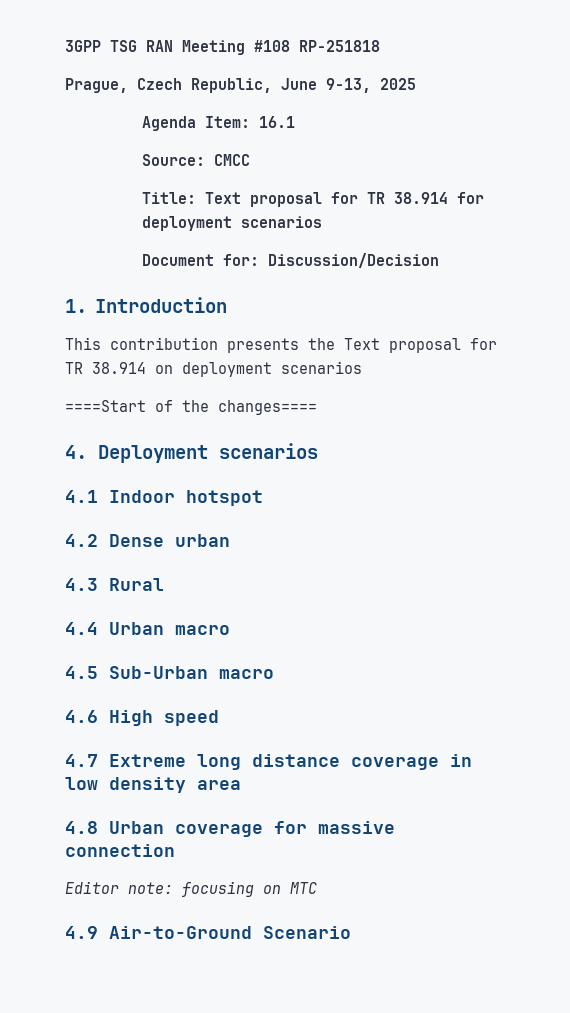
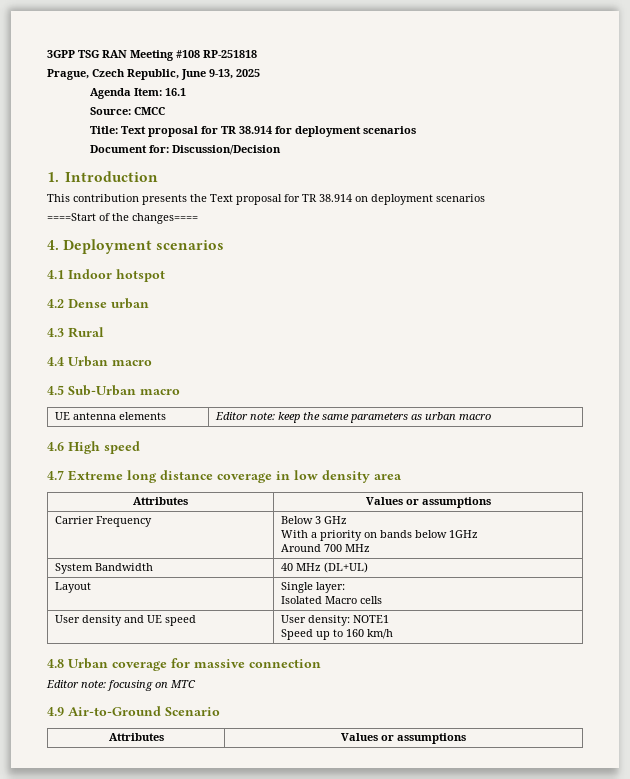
(274, 674) none -> [54,412,166,420] [214,412,491,423] // UE antenna elements | Editor note: keep the same parameters as urban macro
(241, 785) none -> [133,497,188,505] [365,497,491,508] [54,516,152,527] [280,516,347,524] [280,530,478,541] [280,544,370,552] [54,563,153,574] [280,562,368,573] [54,582,91,593] [280,582,345,593] [280,596,382,604] [54,615,196,626] [280,615,389,626] [280,629,393,640] // Attributes | Values or assumptions // Carrier Frequency | Below 3 GHz // With a priority on bands below 1GHz // Around 700 MHz // System Bandwidth | 40 MHz (DL+UL) // Layout | Single layer: // Isolated Macro cells // User density and UE speed | User density: NOTE1 // Speed up to 160 km/h
(351, 932) none -> [108,733,164,741] [340,733,466,744] // Attributes | Values or assumptions

